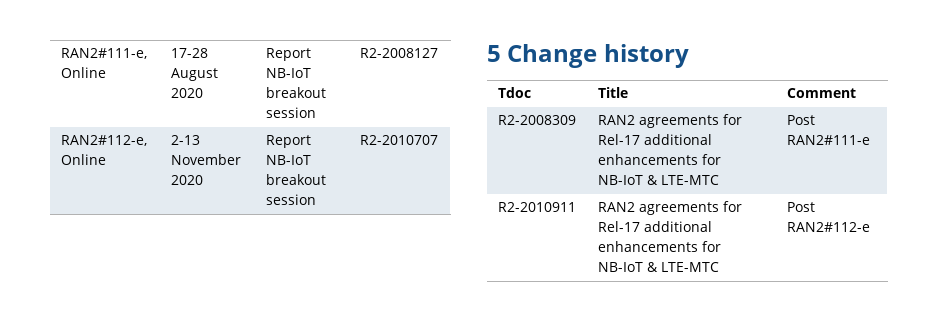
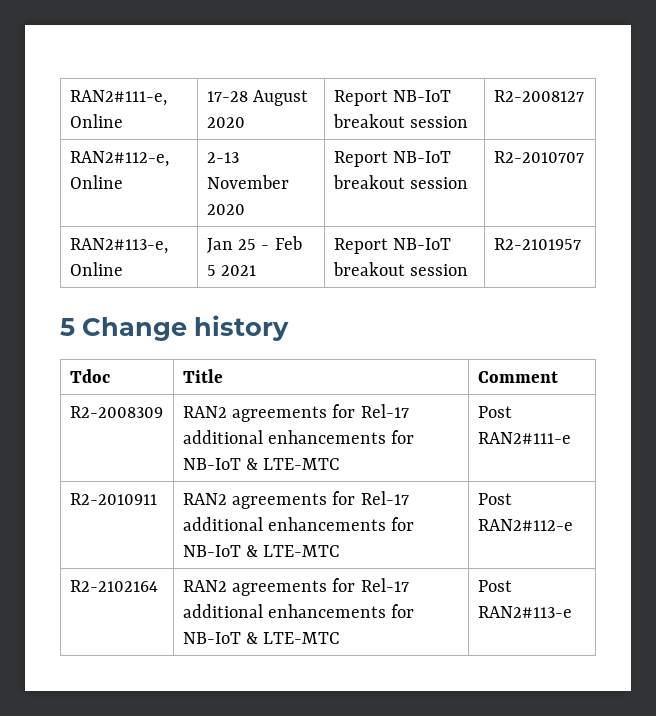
(438, 140) none -> [69,238,168,254] [69,262,123,276] [206,236,302,253] [206,265,257,276] [333,238,452,254] [332,262,469,276] [493,238,581,250] // RAN2#113-e, Online | Jan 25 - Feb 5 2021 | Report NB-IoT breakout session | R2-2101957
(870, 227) none -> [69,580,158,592] [182,578,409,596] [182,604,415,618] [182,632,340,644] [477,580,512,592] [477,606,572,618] // R2-2102164 | RAN2 agreements for Rel-17 additional enhancements for NB-IoT & LTE-MTC | Post RAN2#113-e

